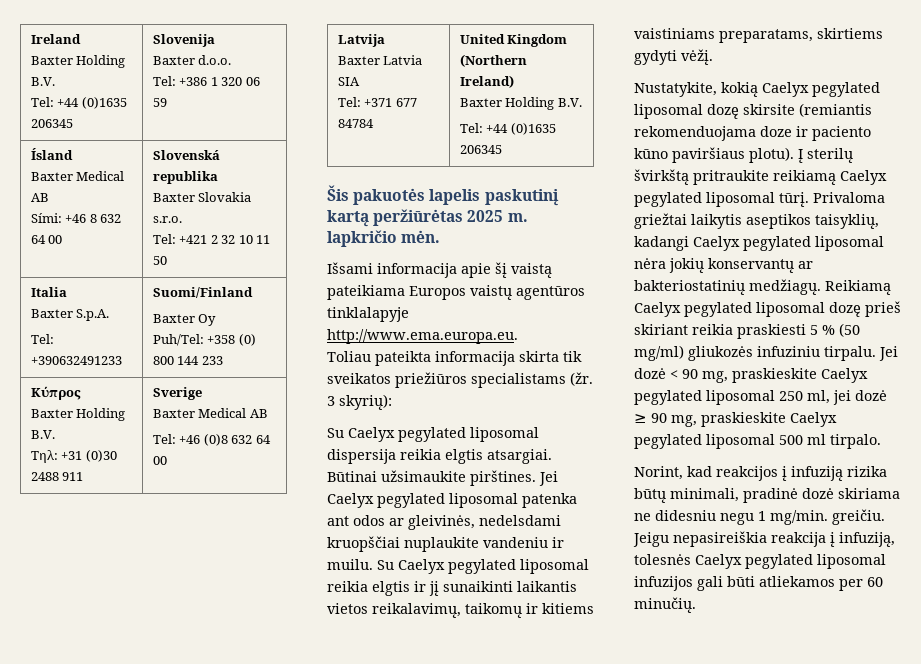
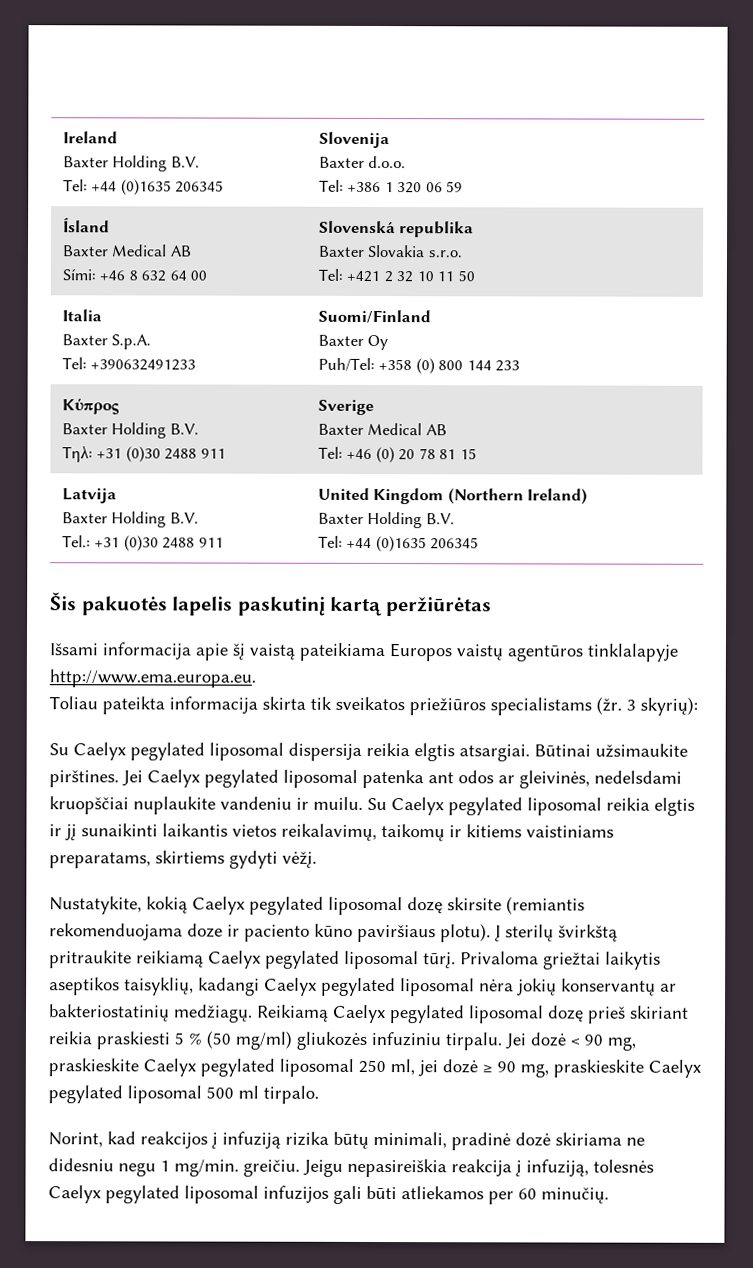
[203,434,271,446] [152,456,167,465] [337,34,385,47] [337,55,423,65] [337,77,360,86] [337,97,417,107] [337,119,374,128] (0)8 632 64 00 // Latvija // Baxter Latvia SIA // Tel: +371 677 84784 -> [375,446,477,464] [61,488,117,504] [61,511,199,528] [61,535,224,552] (0) 20 78 81 15 // Latvija // Baxter Holding B.V. // Tel.: +31 (0)30 2488 911
[467,210,528,222] [327,230,441,247] 2025 m. lapkričio mėn. -> (492, 607) none

